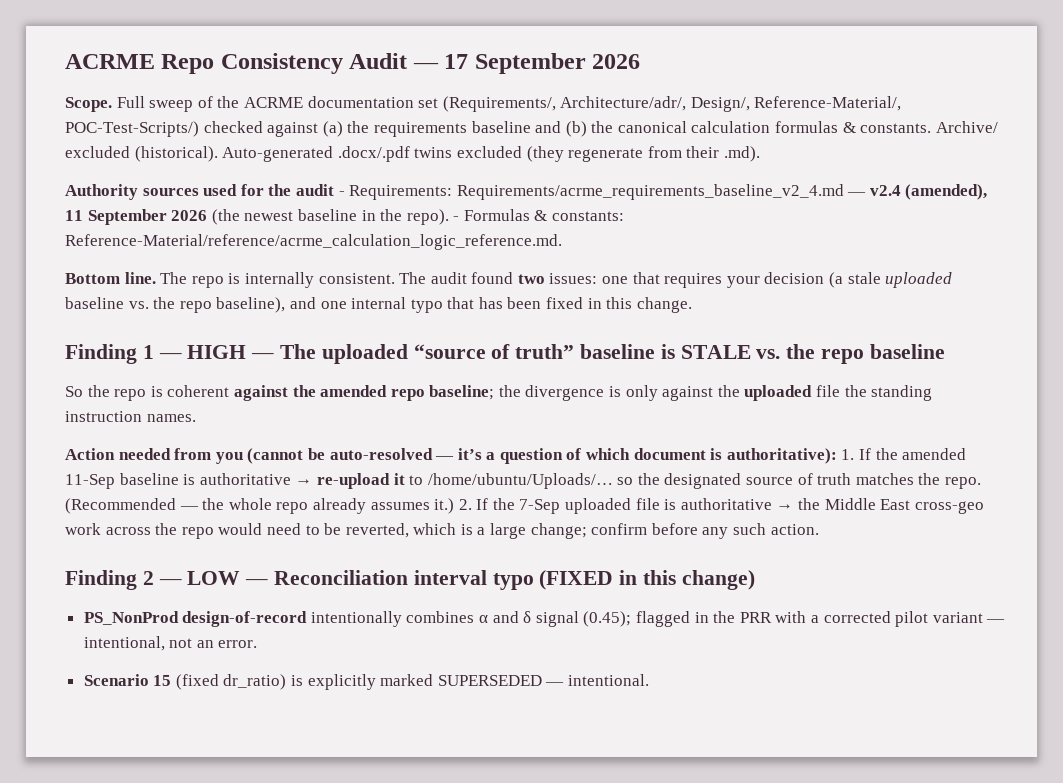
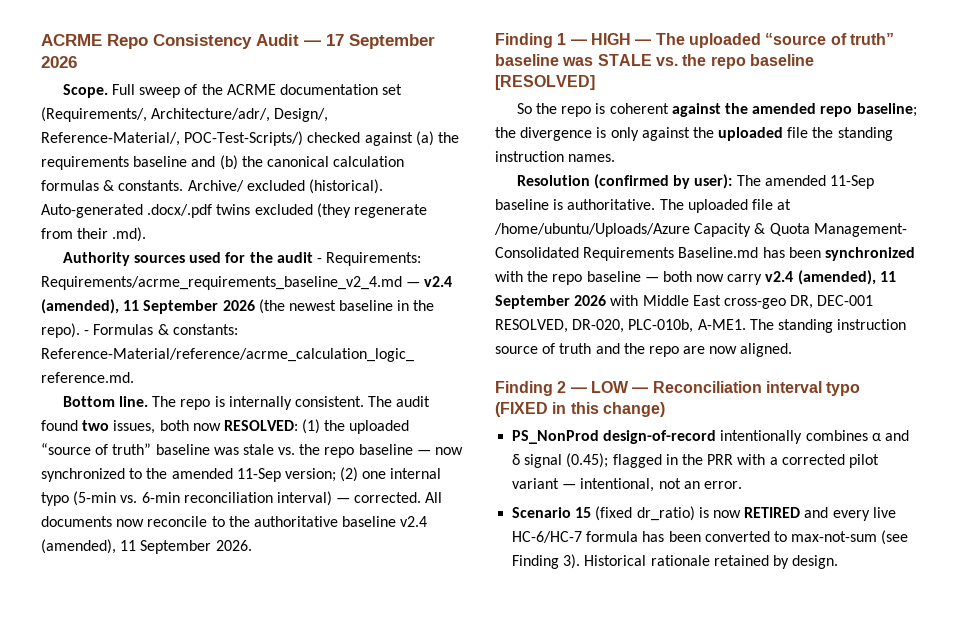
[549,272,953,288] [65,297,692,313] issues: one that requires your decision (a stale uploaded baseline vs. the repo baseline), and one internal typo that has been fixed in this change. -> [113,419,410,434] [41,443,464,458] [41,467,442,482] [41,491,443,506] [41,516,428,527] [41,539,252,554] issues, both now RESOLVED: (1) the uploaded “source of truth” baseline was stale vs. the repo baseline — now synchronized to the amended 11-Sep version; (2) one internal typo (5-min vs. 6-min reconciliation interval) — corrected. All documents now reconcile to the authoritative baseline v2.4 (amended), 11 September 2026.
[660,344,675,359] is -> [562,57,594,66] was
(945, 351) none -> [495,75,595,90] [RESOLVED]
[65,448,967,464] [65,473,982,489] [65,498,984,514] [65,523,819,539] Action needed from you (cannot be auto-resolved — it’s a question of which document is authoritative): 1. If the amended 11-Sep baseline is authoritative → re-upload it to /home/ubuntu/Uploads/… so the designated source of truth matches the repo. (Recommended — the whole repo already assumes it.) 2. If the 7-Sep uploaded file is authoritative → the Middle East cross-geo work across the repo would need to be reverted, which is a large change; confirm before any such action. -> [516,174,875,189] [495,199,792,213] [494,223,907,237] [495,247,915,261] [495,270,896,285] [495,295,874,309] [495,319,907,333] [495,343,793,357] Resolution (confirmed by user): The amended 11-Sep baseline is authoritative. The uploaded file at /home/ubuntu/Uploads/Azure Capacity & Quota Management- Consolidated Requirements Baseline.md has been synchronized with the repo baseline — both now carry v2.4 (amended), 11 September 2026 with Middle East cross-geo DR, DEC-001 RESOLVED, DR-020, PLC-010b, A-ME1. The standing instruction source of truth and the repo are now aligned.
[307,674,650,690] explicitly marked SUPERSEDED — intentional. -> [712,507,896,521] [512,530,909,545] [512,554,839,569] now RETIRED and every live HC-6/HC-7 formula has been converted to max-not-sum (see Finding 3). Historical rationale retained by design.

